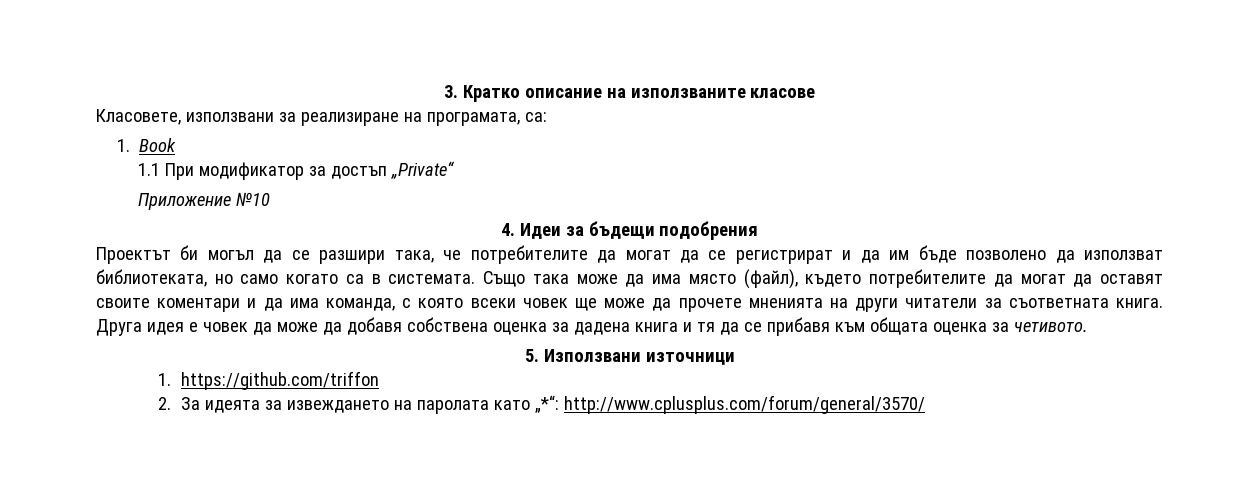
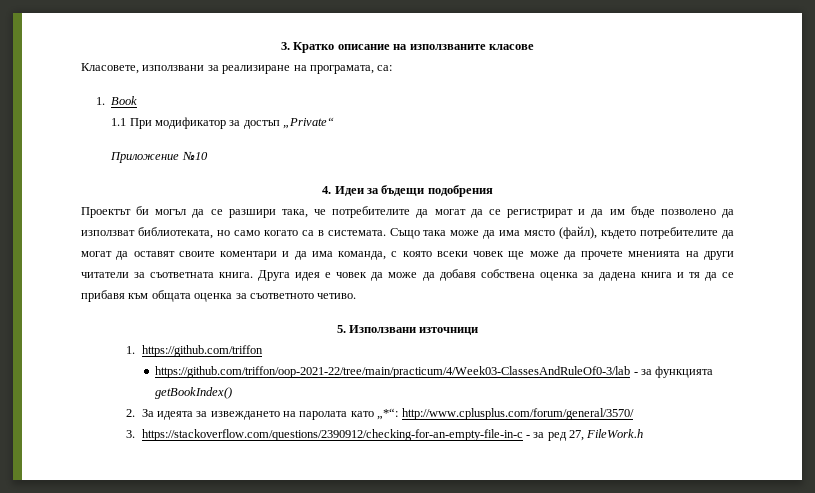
[1013,322,1088,332] четивото. -> [249,293,357,299] съответното четиво.
(379, 380) none -> [155,366,714,378] [155,387,233,399] // https://github.com/triffon/oop-2021-22/tree/main/practicum/4/Week03-ClassesAndRuleOf0-3/lab - за функцията getBookIndex()
(925, 404) none -> [126,429,644,441] // 3. https://stackoverflow.com/questions/2390912/checking-for-an-empty-file-in-c - за ред 27, FileWork.h

